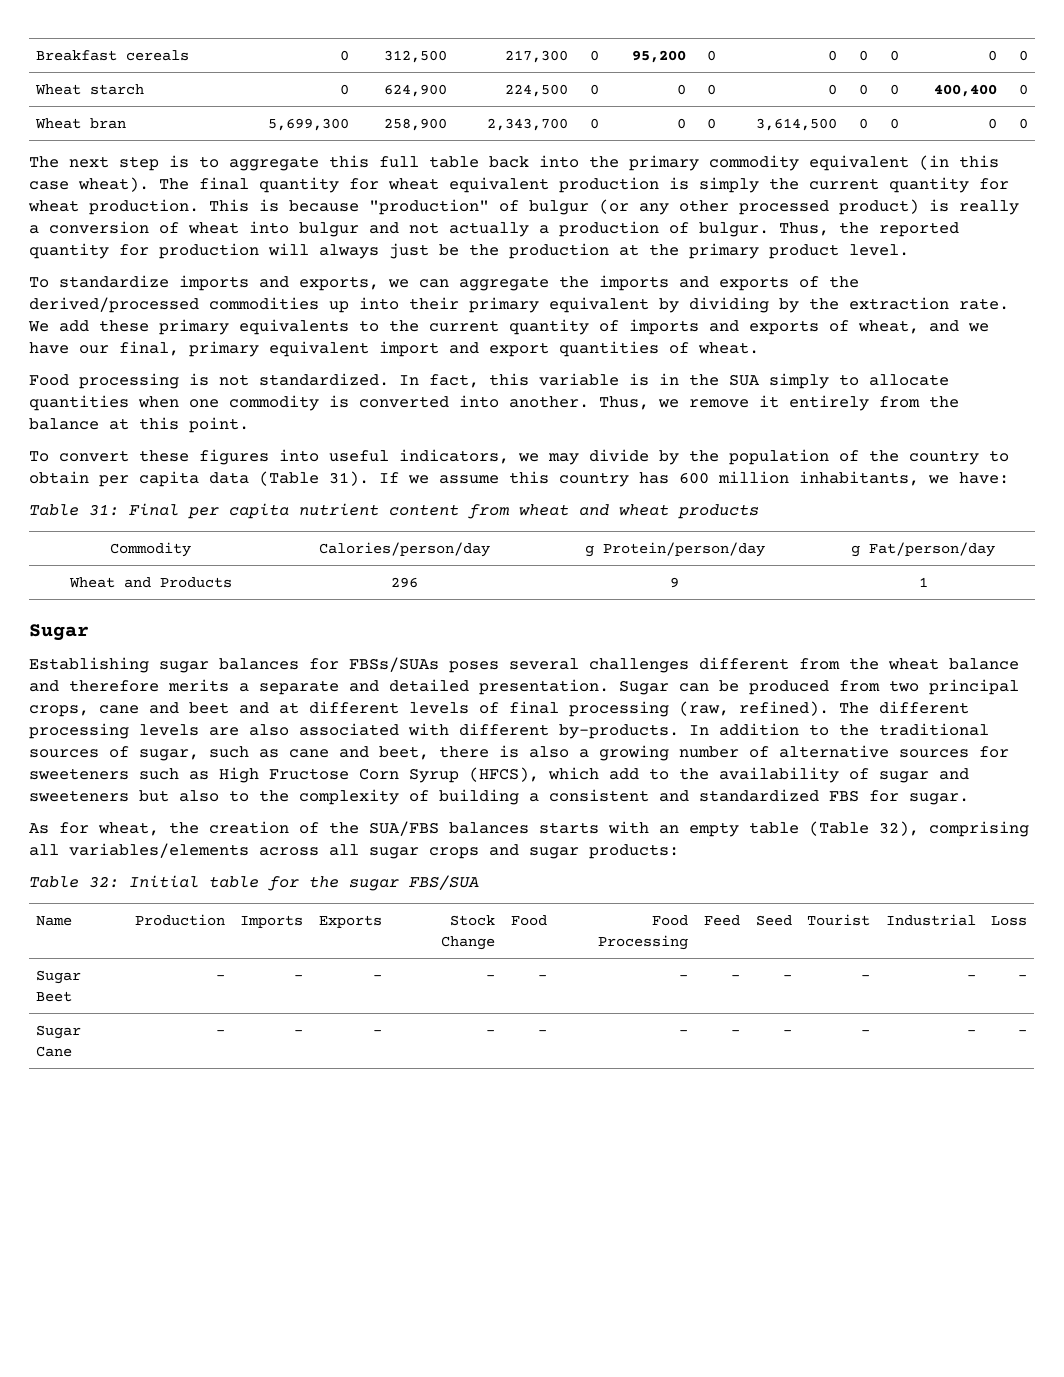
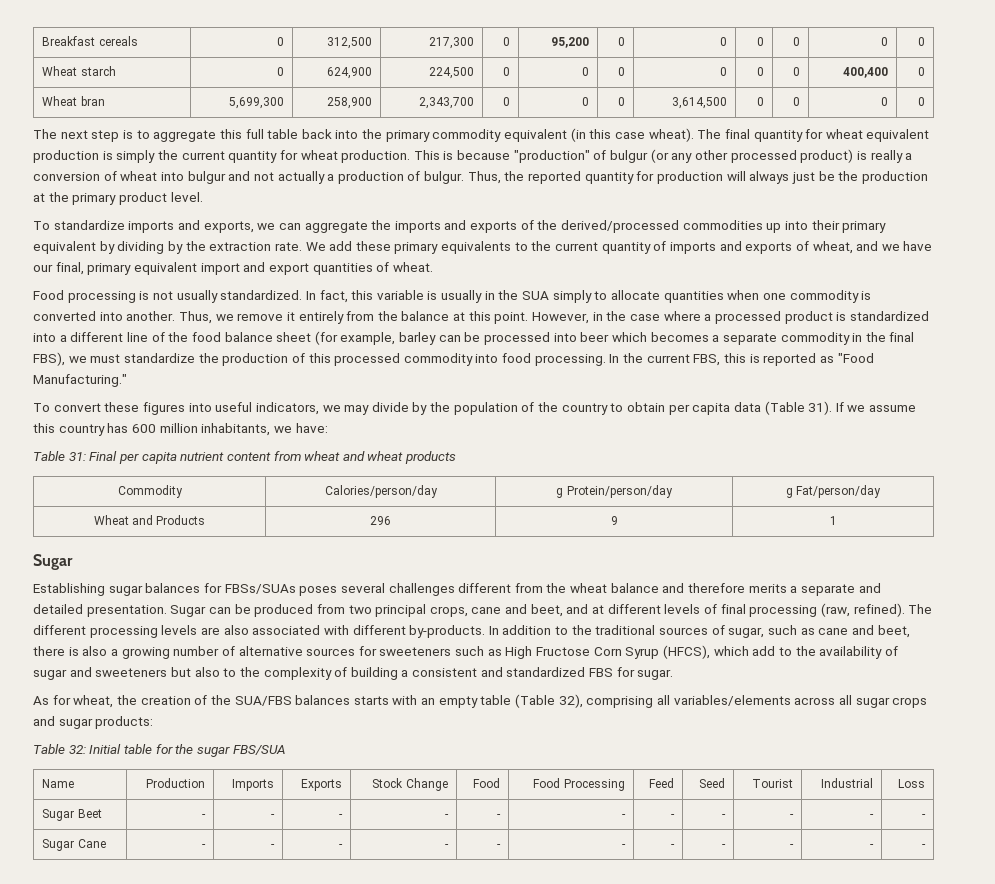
(249, 380) none -> [176,290,218,303] usually
(649, 379) none -> [441,290,483,303] usually
(249, 425) none -> [532,311,929,324] [33,331,915,345] [33,352,874,366] [33,374,127,387] However, in the case where a processed product is standardized into a different line of the food balance sheet (for example, barley can be processed into beer which becomes a separate commodity in the final FBS), we must standardize the production of this processed commodity into food processing. In the current FBS, this is reported as "Food Manufacturing."
[189,702,229,714] beet -> [530,604,563,617] beet,

